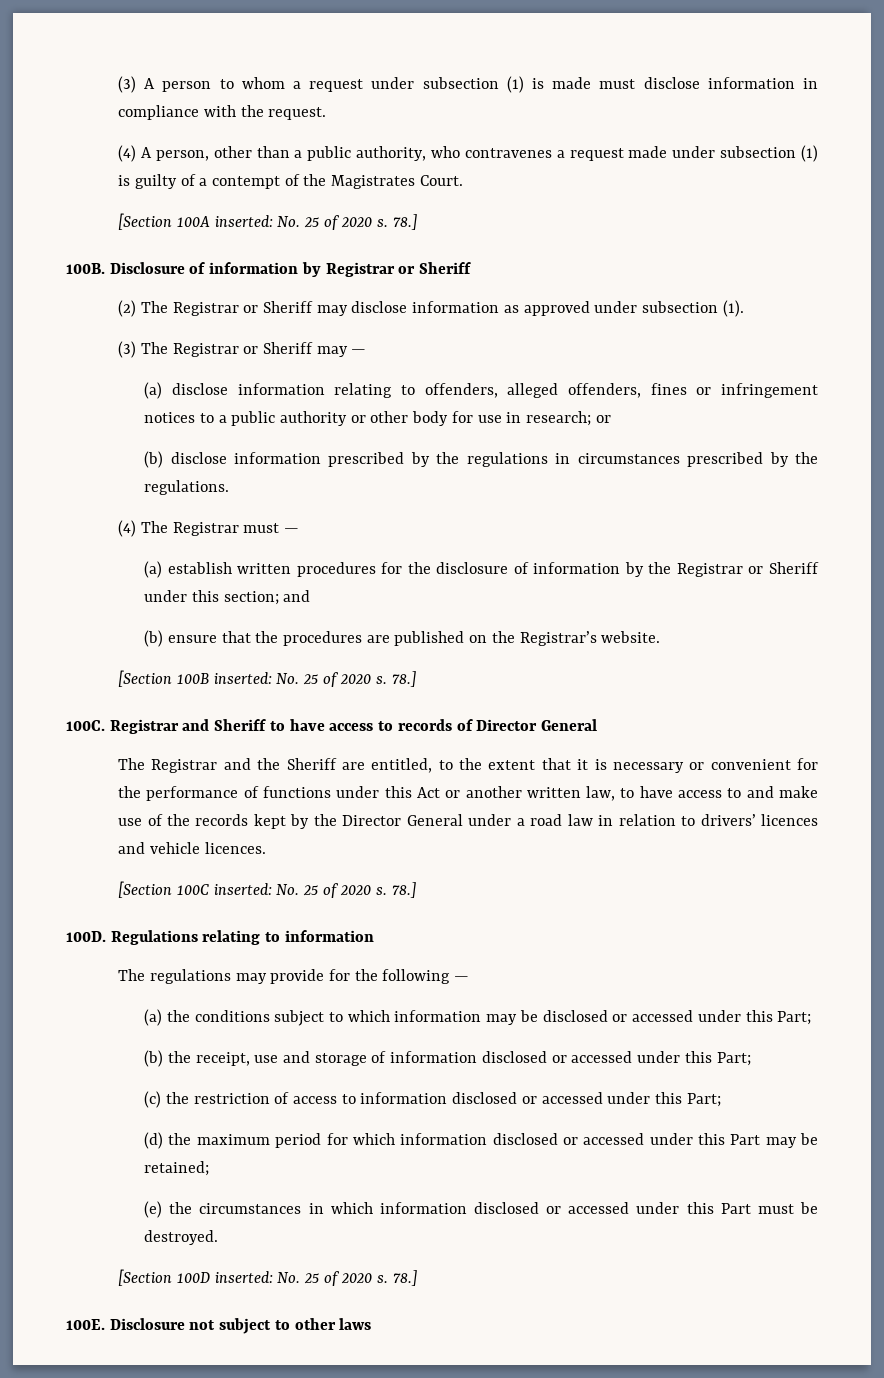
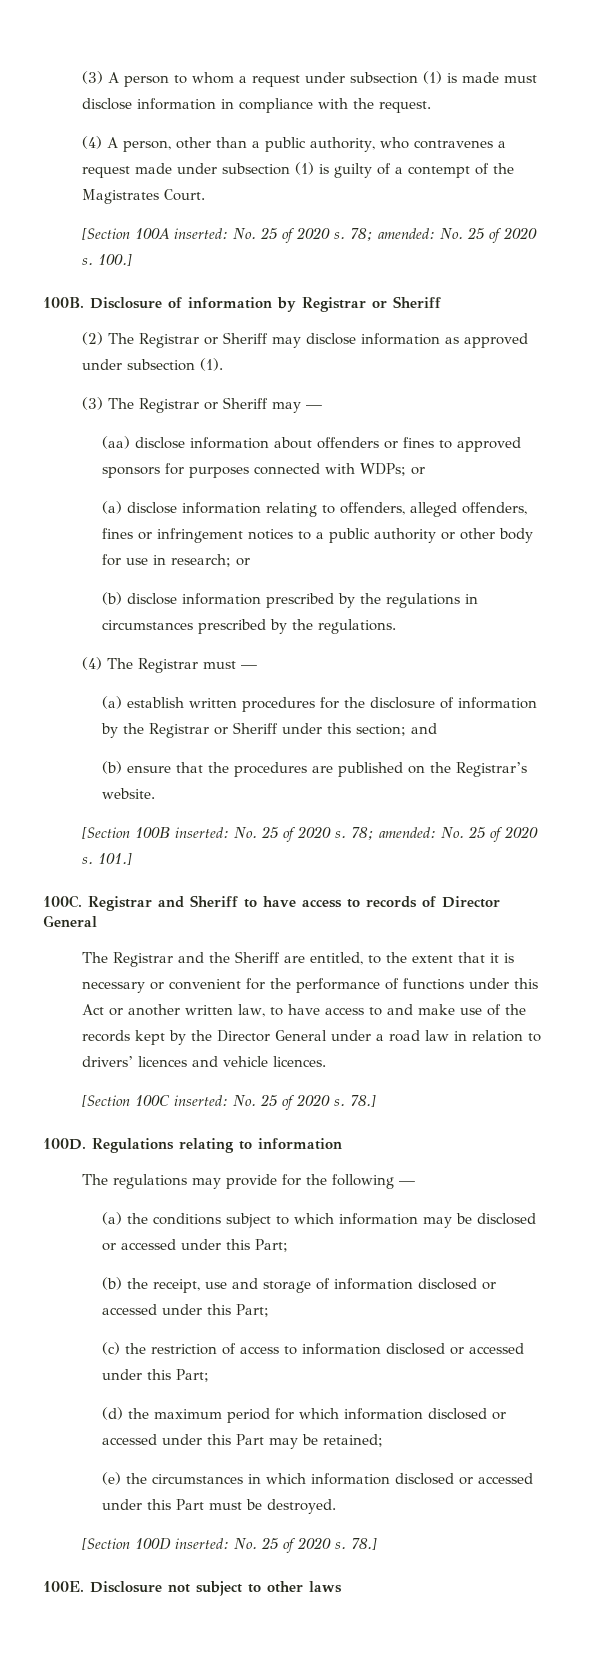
[392,214,417,230] 78.] -> [350,227,538,243] [82,254,133,266] 78; amended: No. 25 of 2020 s. 100.]
(367, 351) none -> [102,436,522,452] [102,463,426,478] // (aa) disclose information about offenders or fines to approved sponsors for purposes connected with WDPs; or
[391,671,416,687] 78.] -> [351,826,539,842] [82,853,133,865] 78; amended: No. 25 of 2020 s. 101.]

